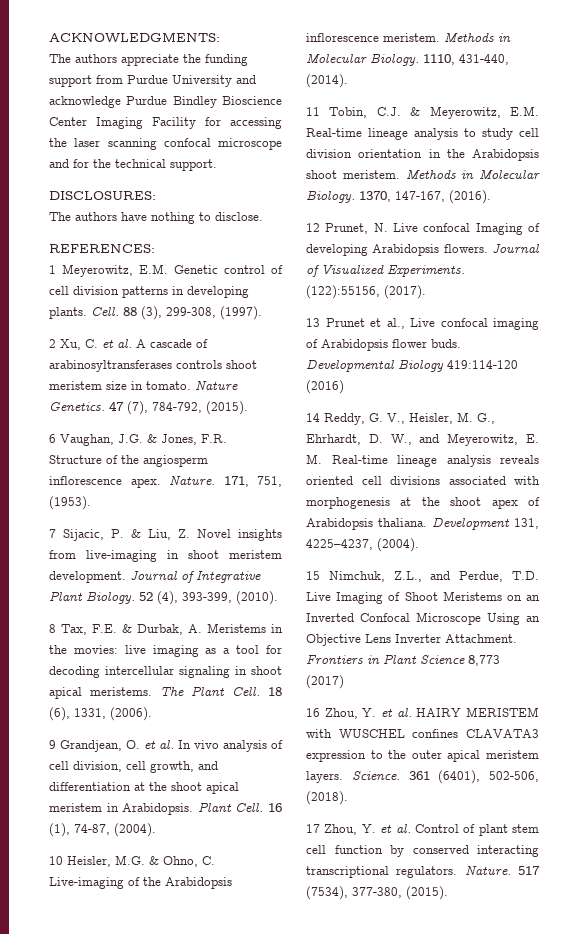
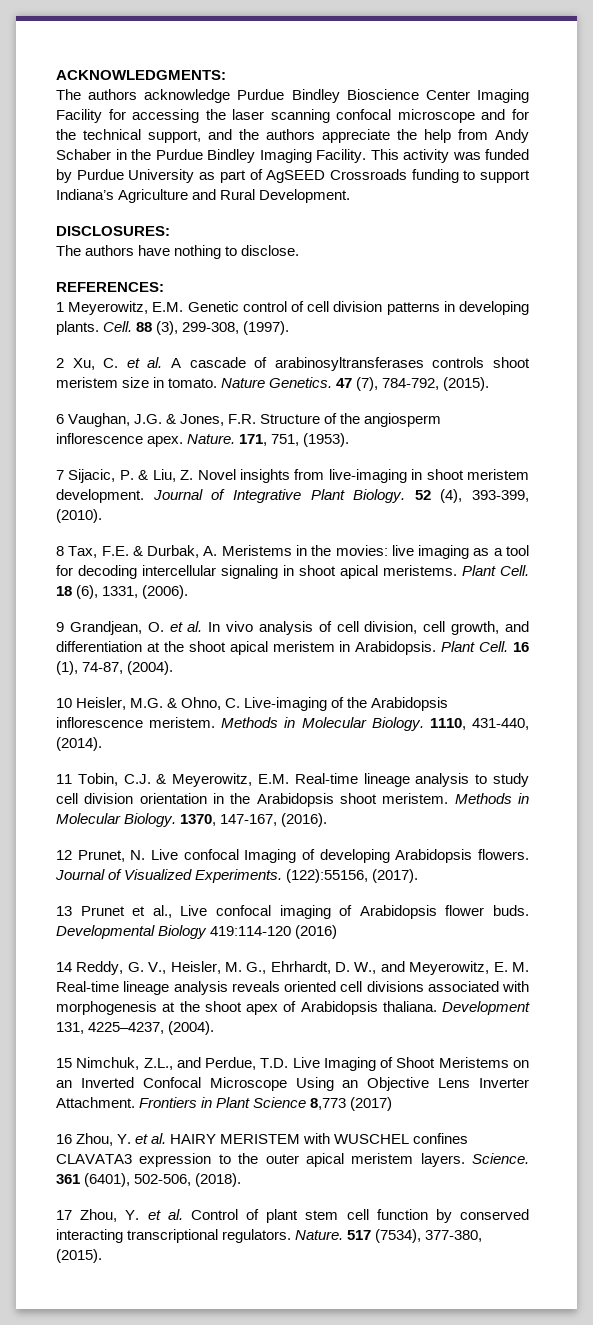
[121,54,248,66] [49,75,256,87] appreciate the funding support from Purdue University and -> (138, 94) none
[170,159,217,171] support. -> [148,129,529,143] [56,149,529,163] [56,169,530,183] [56,189,351,203] support, and the authors appreciate the help from Andy Schaber in the Purdue Bindley Imaging Facility. This activity was funded by Purdue University as part of AgSEED Crossroads funding to support Indiana’s Agriculture and Rural Development.
[160,687,184,696] The -> (457, 570) none

